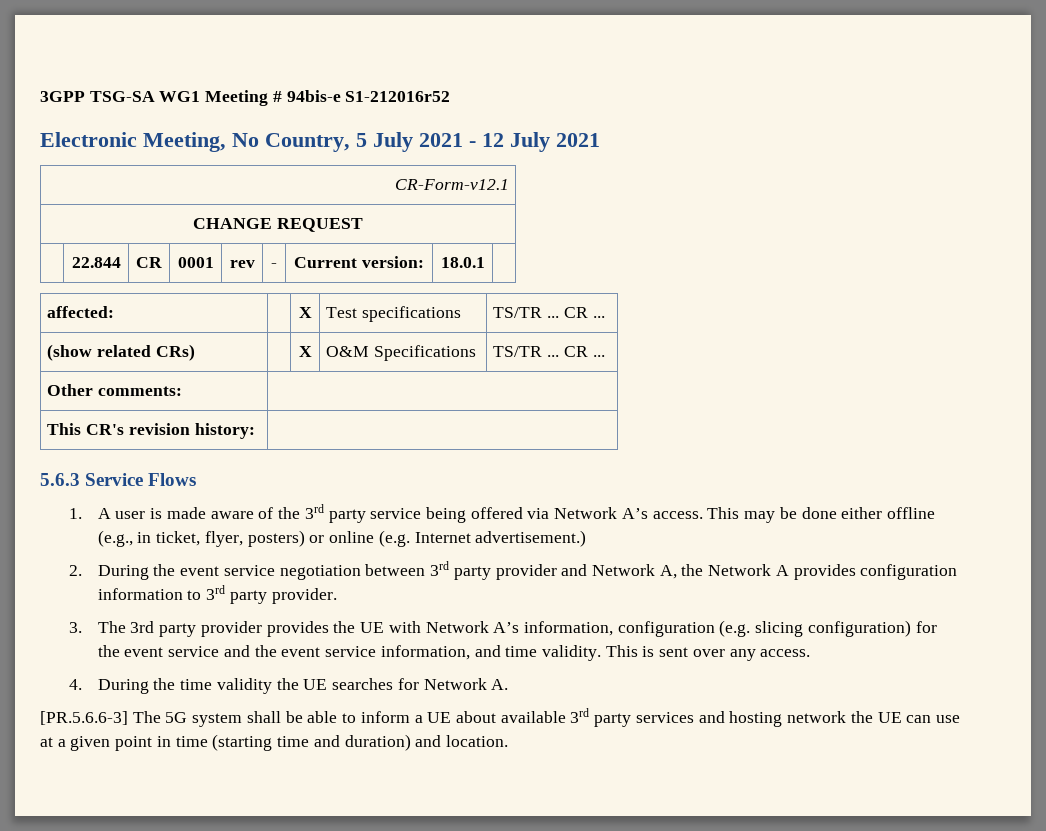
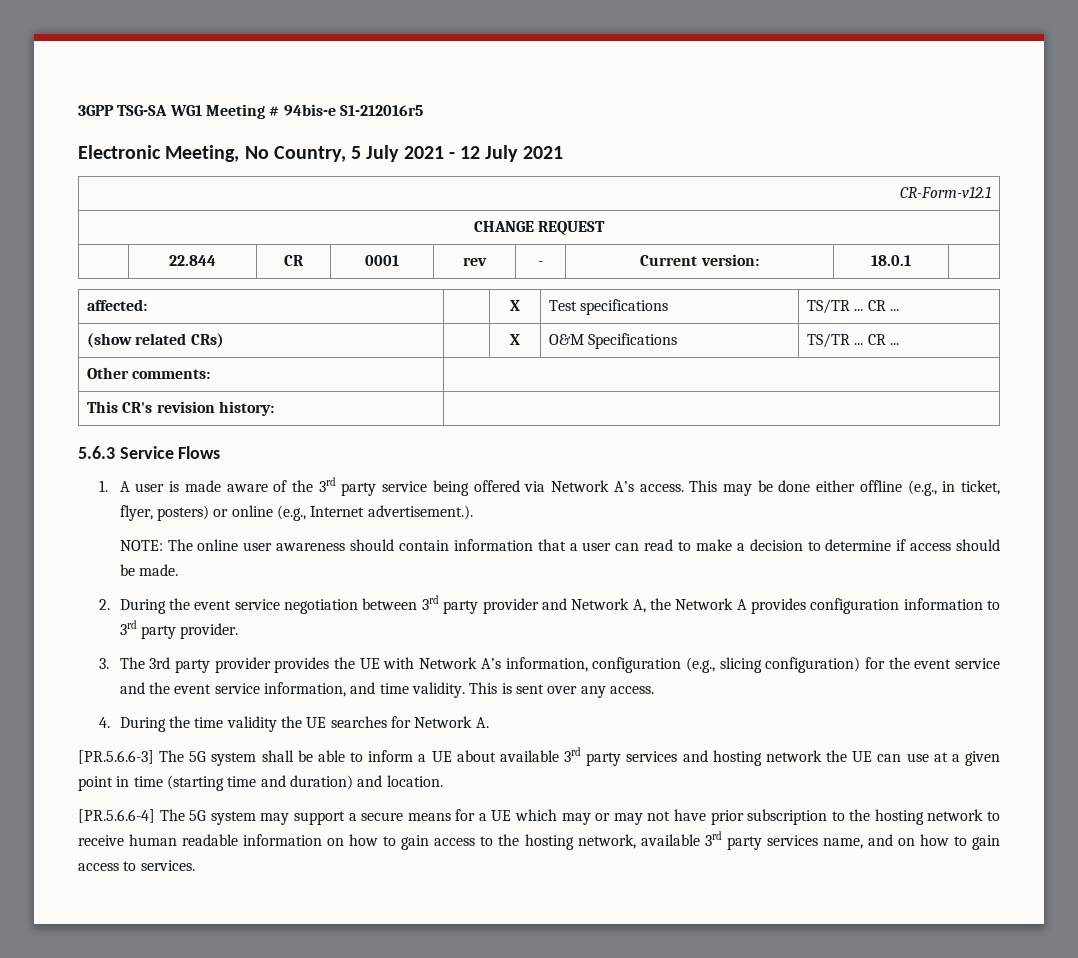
[345,91,451,102] S1-212016r52 -> [339,105,423,116] S1-212016r5
[378,530,587,547] (e.g. Internet advertisement.) -> [276,505,473,521] [119,539,1000,551] [119,564,179,576] (e.g., Internet advertisement.). // NOTE: The online user awareness should contain information that a user can read to make a decision to determine if access should be made.
[719,620,751,637] (e.g. -> [685,657,715,673] (e.g.,
(508, 741) none -> [78,809,1001,825] [78,831,1000,850] [78,860,195,871] // [PR.5.6.6-4] The 5G system may support a secure means for a UE which may or may not have prior subscription to the hosting network to receive human readable information on how to gain access to the hosting network, available 3rd party services name, and on how to gain access to services.

